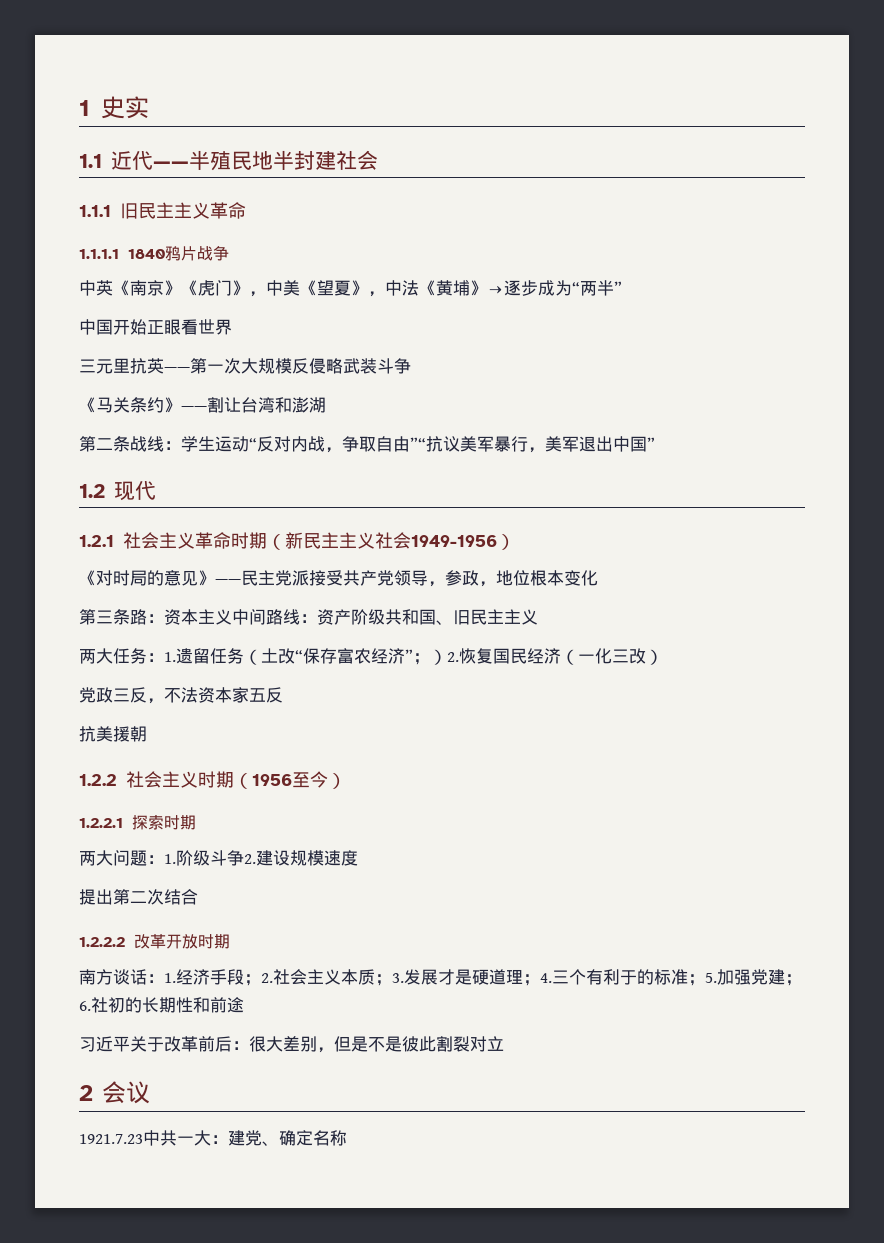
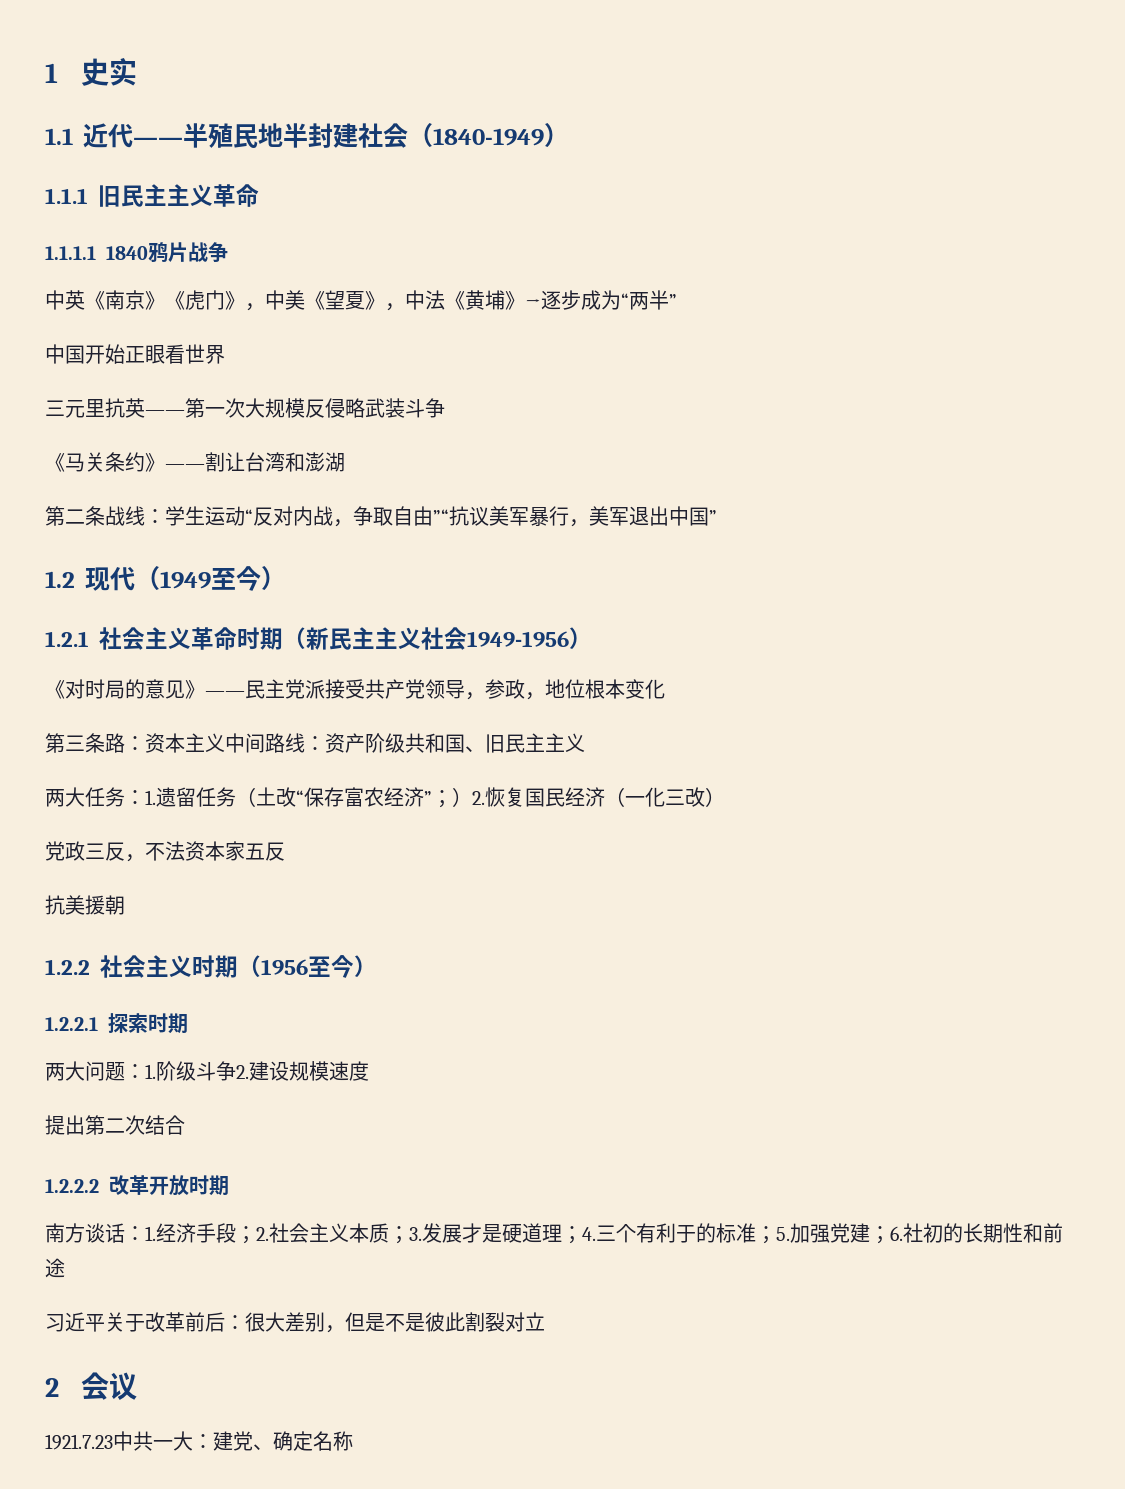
(378, 160) none -> [408,123,569,147] （1840-1949）
(156, 490) none -> [135,566,286,591] （1949至今）

